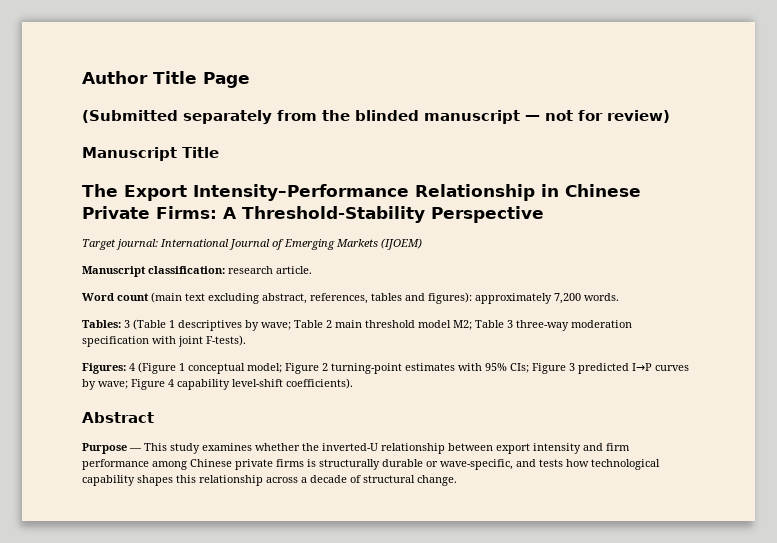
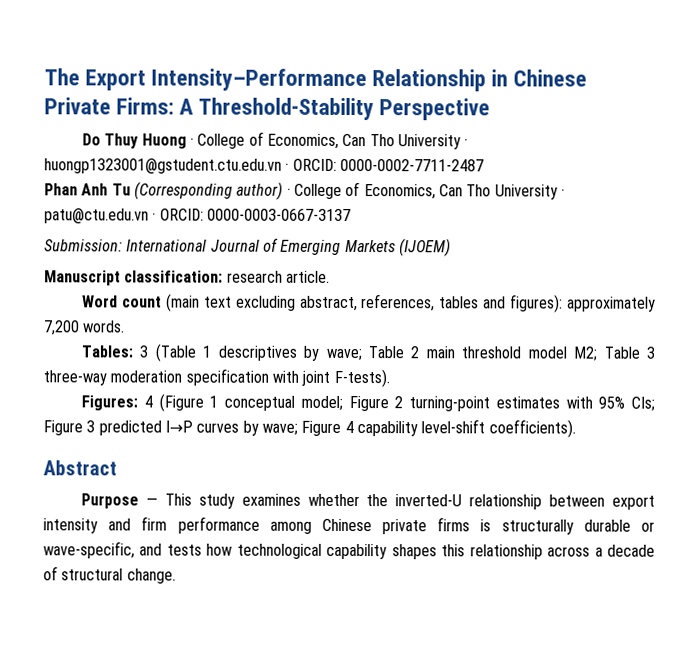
[82,71,250,88] [82,110,670,124] [82,147,219,161] Author Title Page // (Submitted separately from the blinded manuscript — not for review) // Manuscript Title // -> (44, 77) none
[82,239,158,250] Target journal: -> [82,131,469,150] [44,158,484,174] [44,181,565,200] [44,208,351,224] [44,239,123,252] Do Thuy Huong · College of Economics, Can Tho University · huongp1323001@gstudent.ctu.edu.vn · ORCID: 0000-0002-7711-2487 // Phan Anh Tu (Corresponding author) · College of Economics, Can Tho University · patu@ctu.edu.vn · ORCID: 0000-0003-0667-3137 // Submission:

